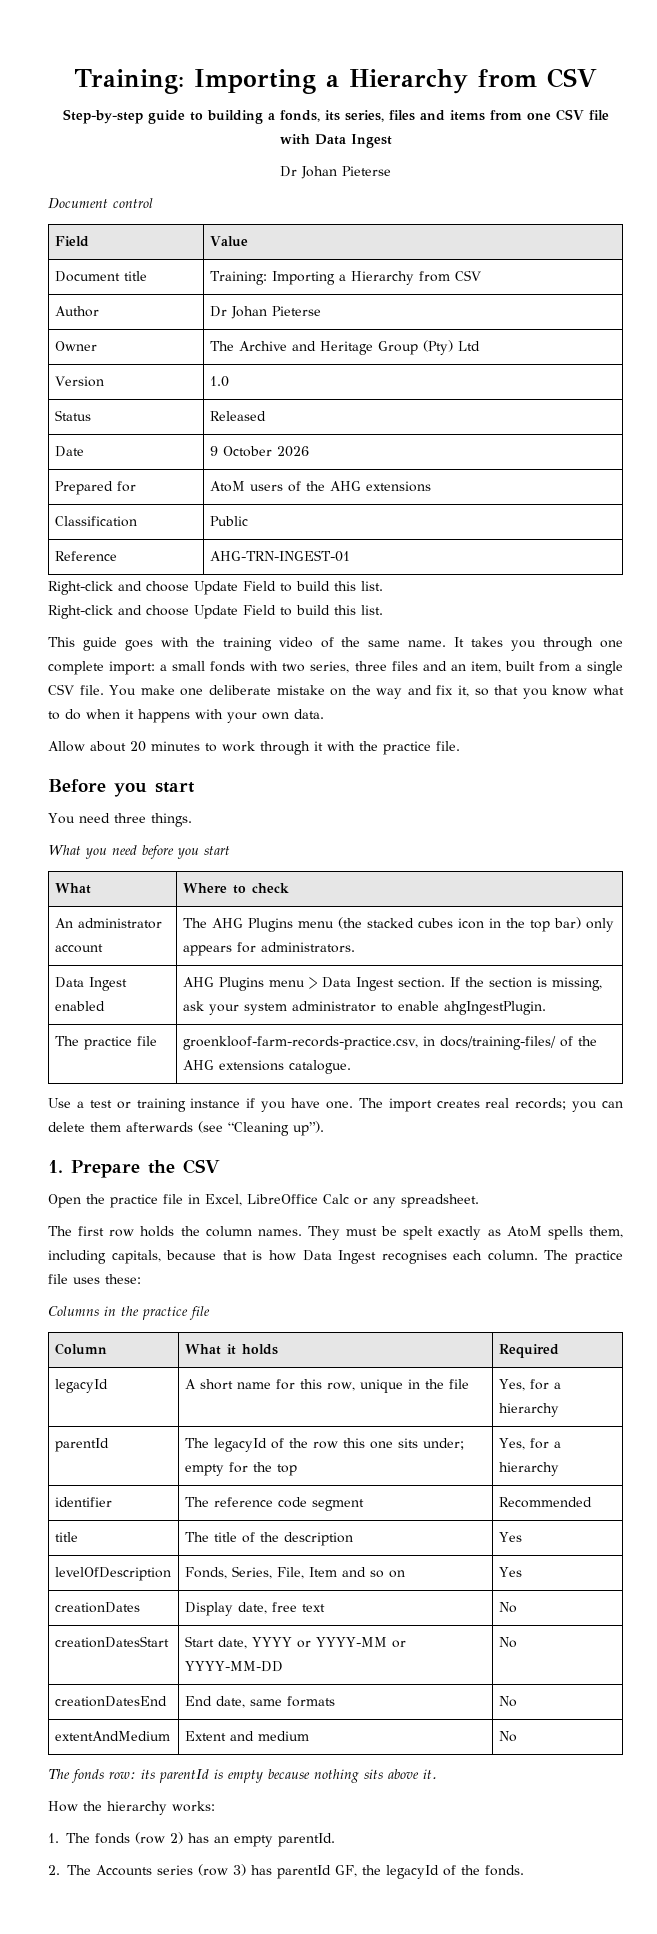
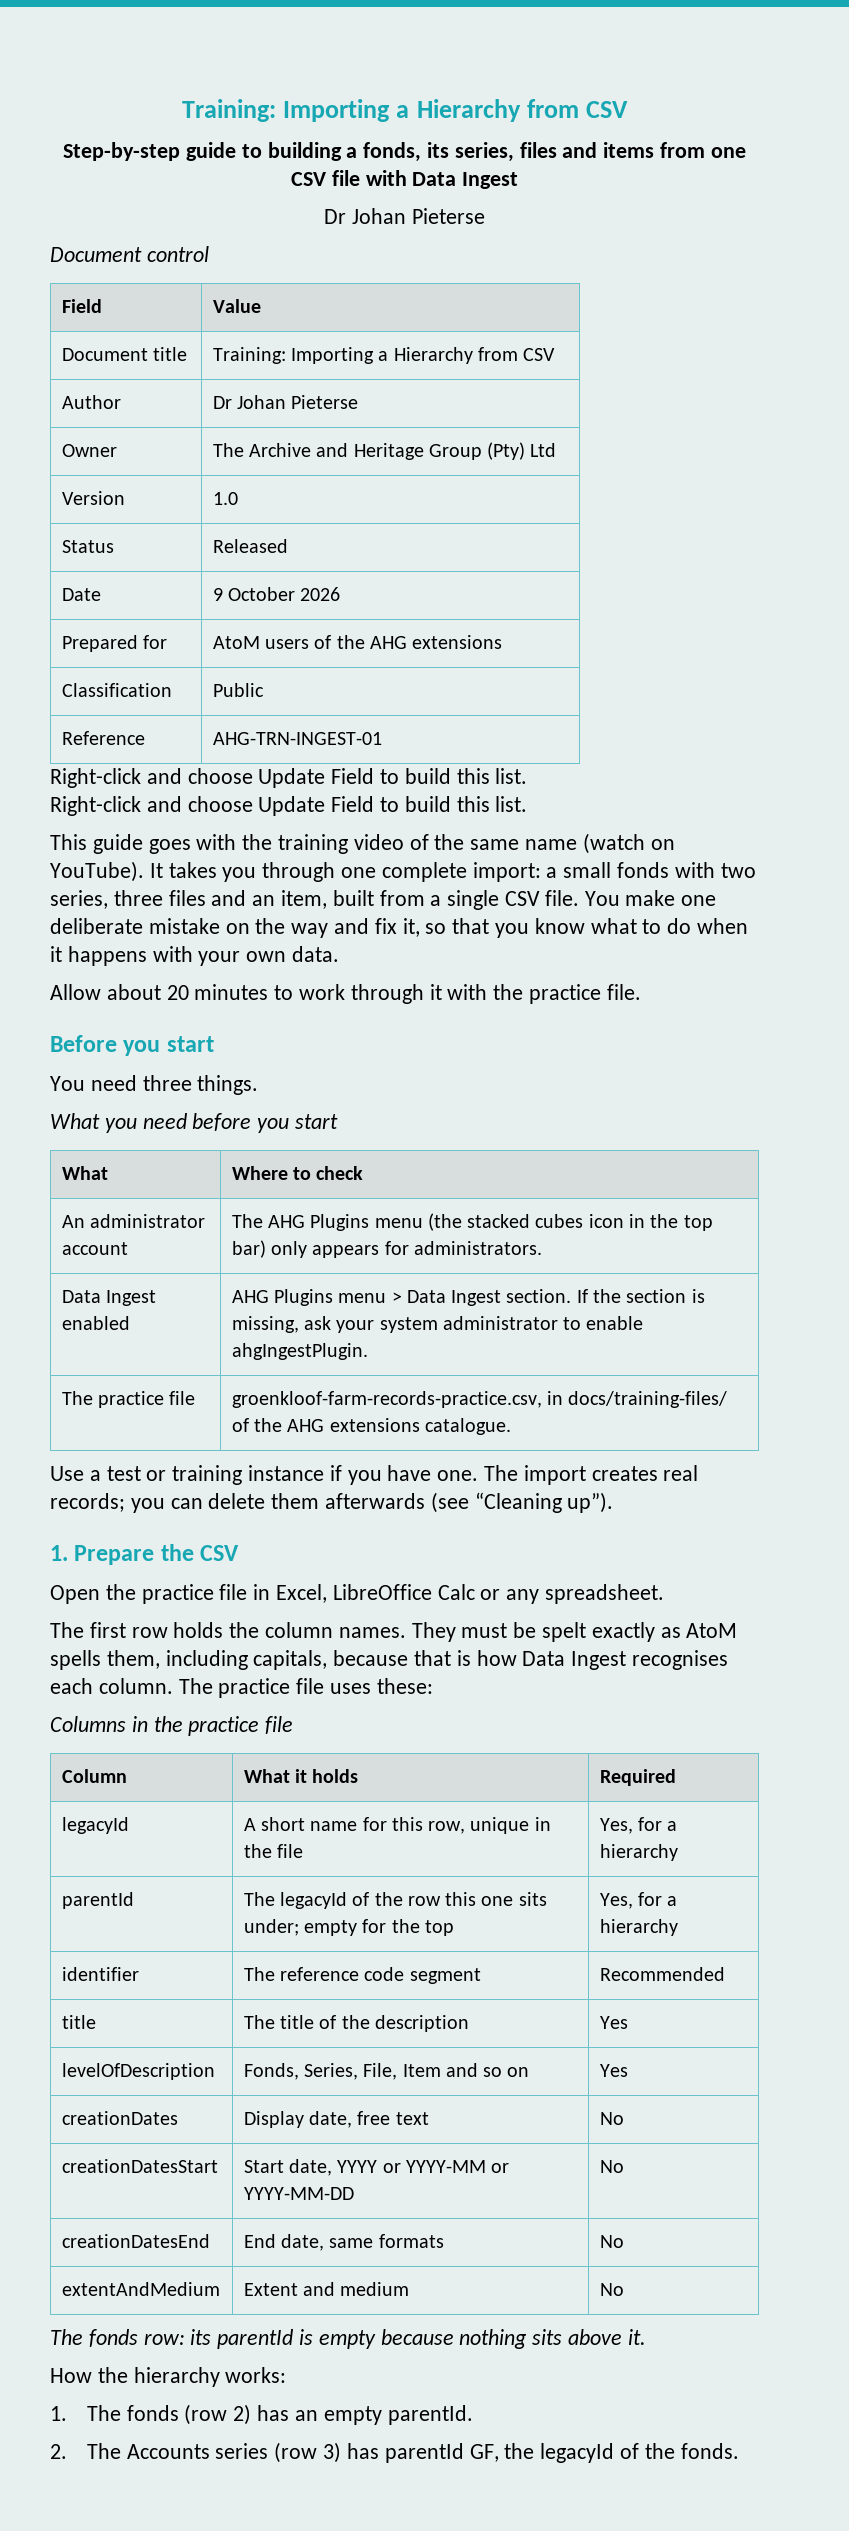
[408,640,447,647] name. -> [525,833,675,854] [50,861,144,882] name (watch on YouTube).

